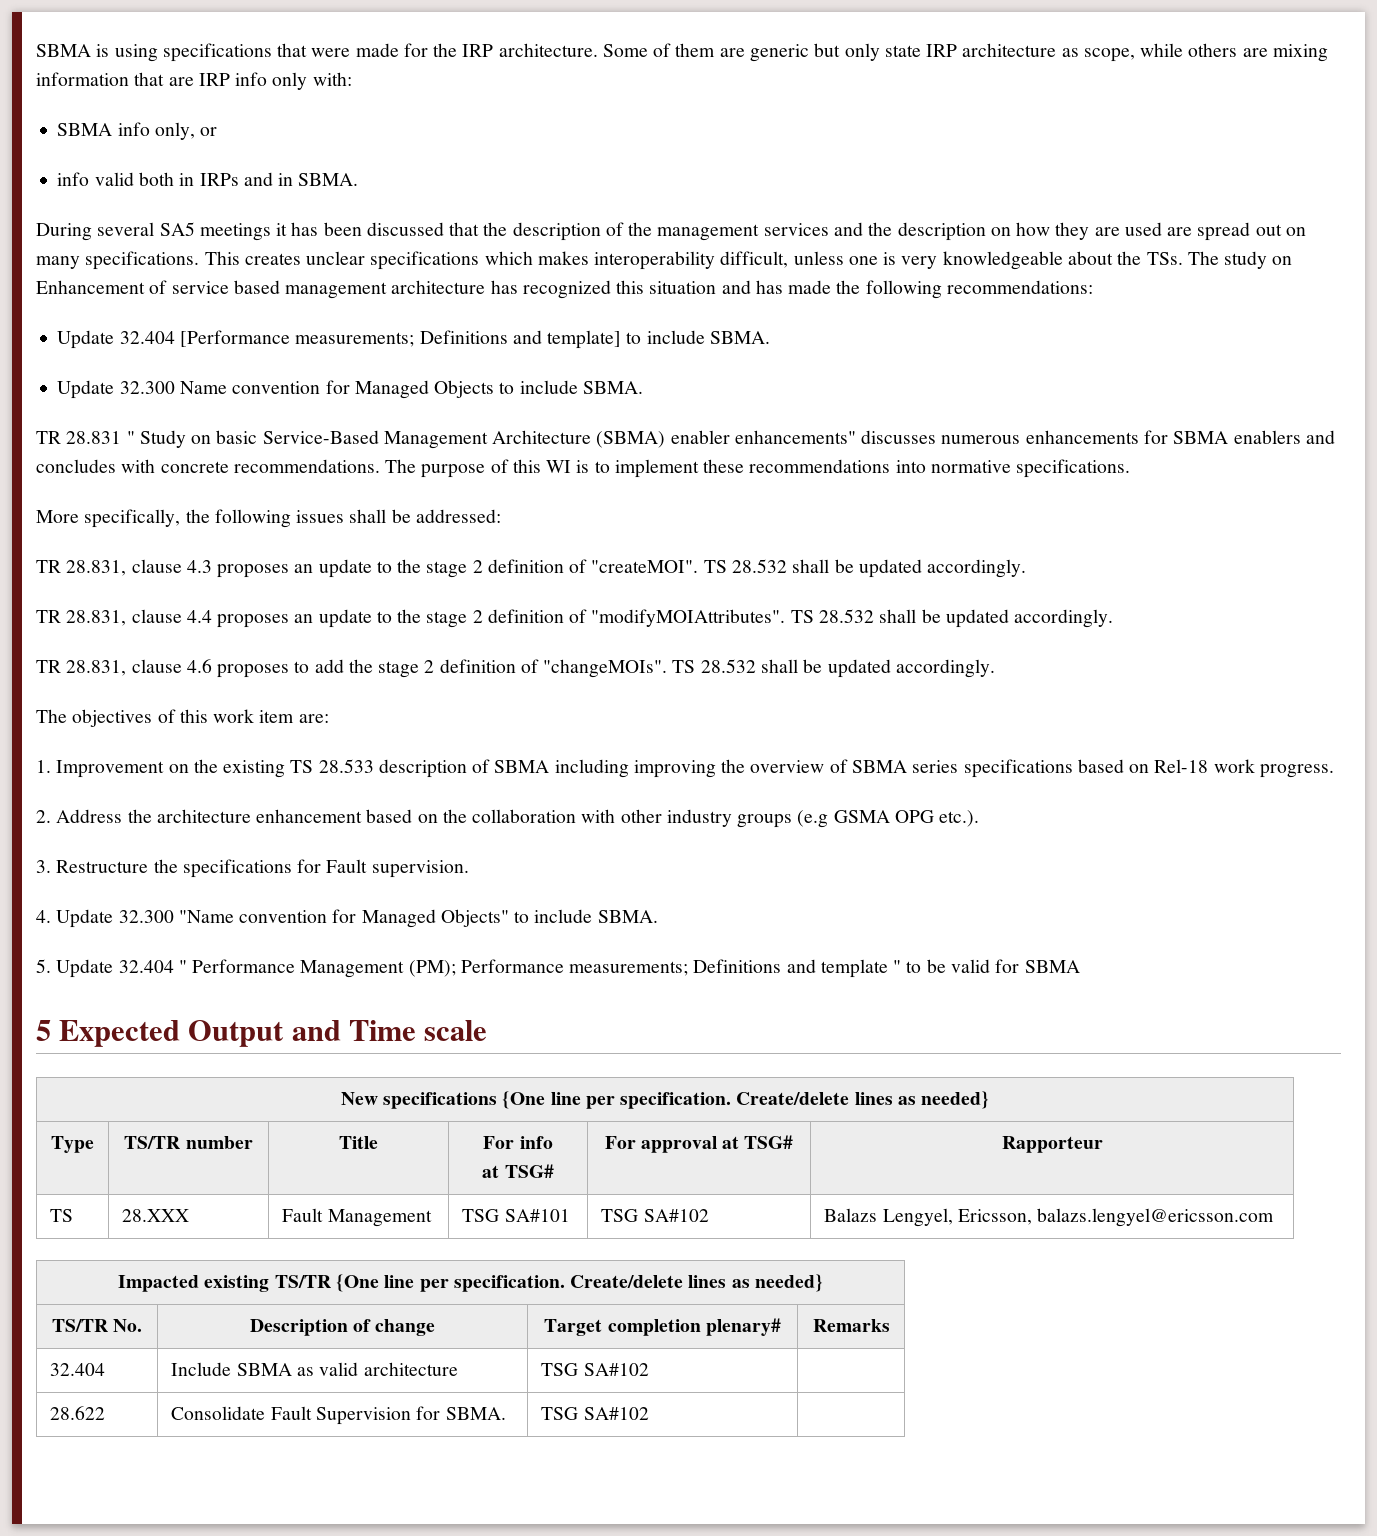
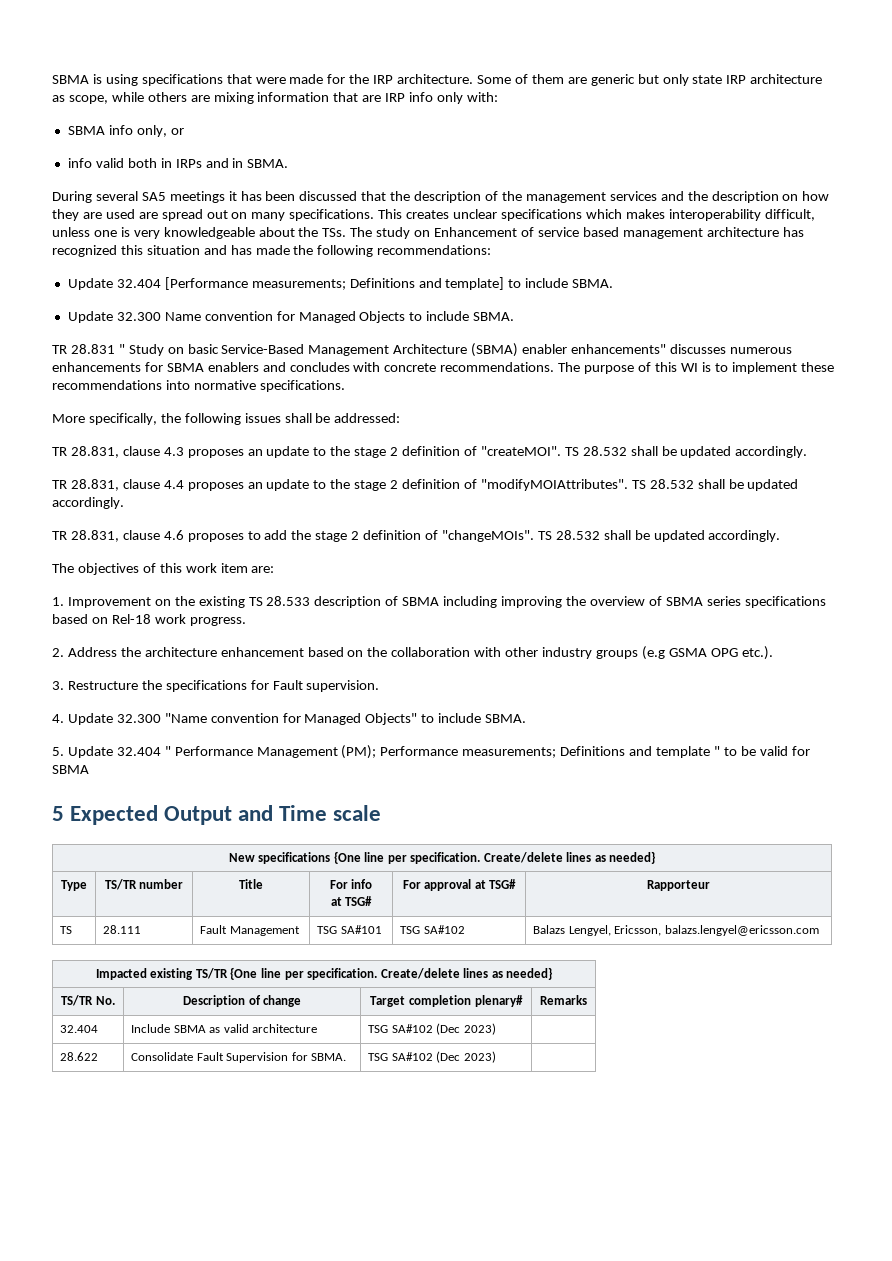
[122,1209,190,1222] 28.XXX -> [103,925,142,934] 28.111
(649, 1369) none -> [436,1023,496,1035] (Dec 2023)
(649, 1413) none -> [436,1051,496,1063] (Dec 2023)

